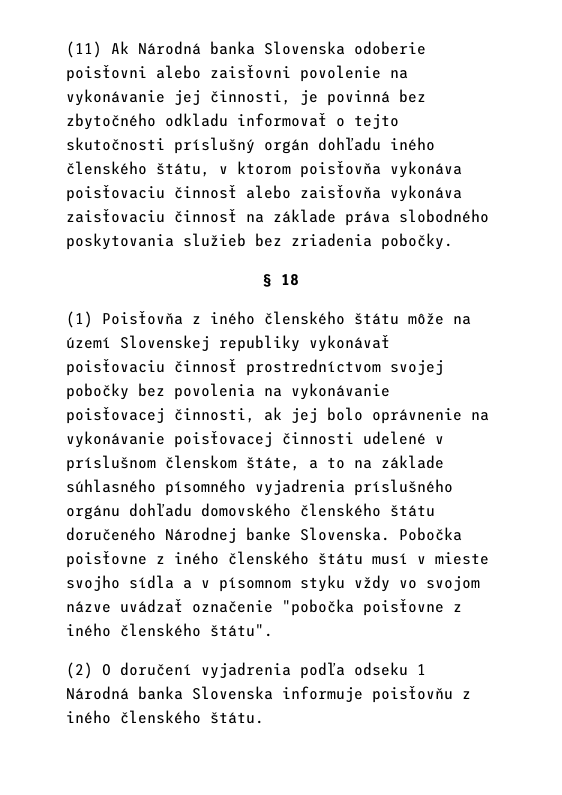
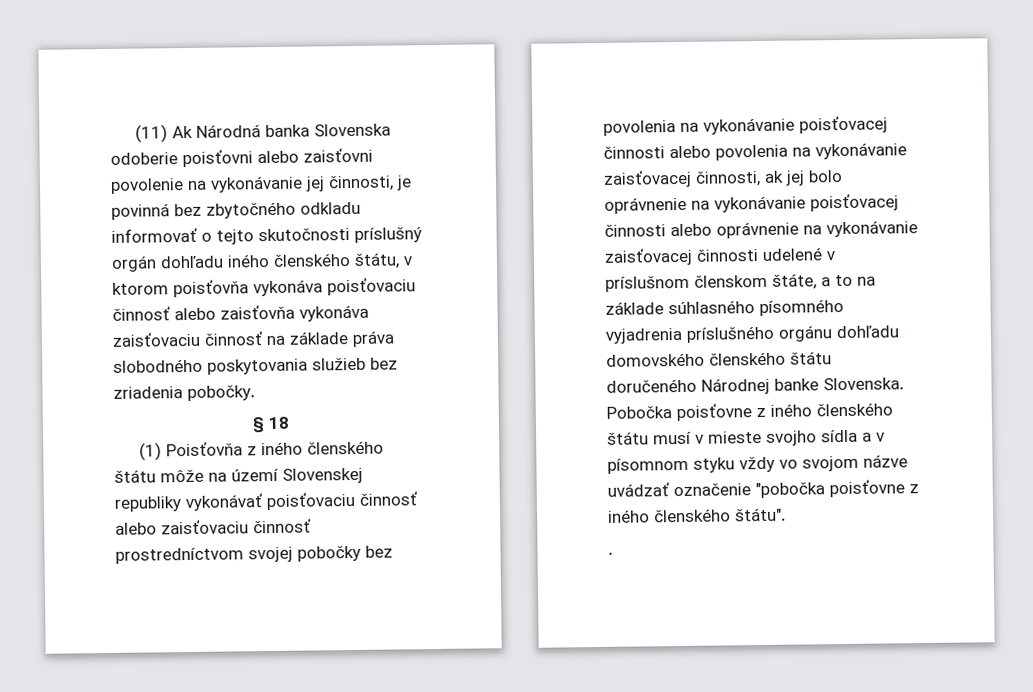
(237, 366) none -> [115,518,311,535] alebo zaisťovaciu činnosť
(165, 415) none -> [603,142,907,161] [603,169,692,188] činnosti alebo povolenia na vykonávanie zaisťovacej
(354, 438) none -> [670,220,918,239] [604,247,758,266] alebo oprávnenie na vykonávanie zaisťovacej činnosti
[66,662,426,679] [66,686,471,703] [66,710,264,724] (2) O doručení vyjadrenia podľa odseku 1 Národná banka Slovenska informuje poisťovňu z iného členského štátu. -> [608,551,613,555] .

